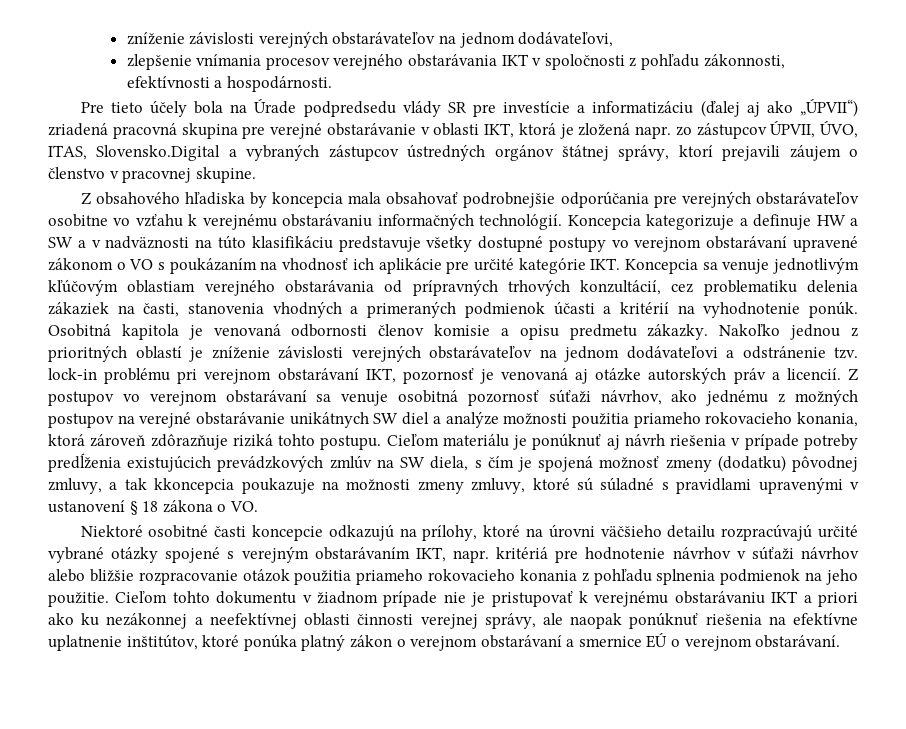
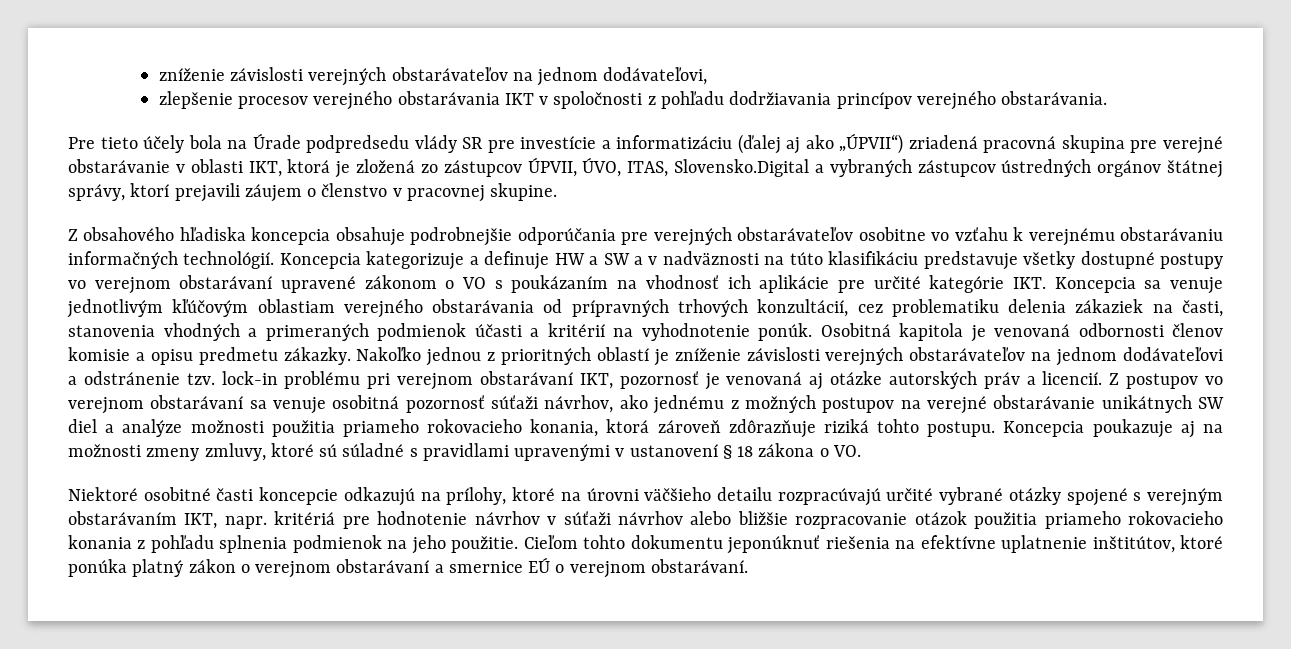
[196,54,262,66] vnímania -> (233, 100) none
[703,54,785,69] [126,76,332,92] zákonnosti, efektívnosti a hospodárnosti. -> [729,91,1108,110] dodržiavania princípov verejného obstarávania.
[635,126,671,139] napr. -> (415, 166) none
[249,192,459,208] by koncepcia mala obsahovať -> [251,227,405,246] koncepcia obsahuje
[386,433,858,450] [48,453,858,472] [48,478,315,494] Cieľom materiálu je ponúknuť aj návrh riešenia v prípade potreby predĺženia existujúcich prevádzkových zmlúv na SW diela, s čím je spojená možnosť zmeny (dodatku) pôvodnej zmluvy, a tak kkoncepcia poukazuje -> [1003,419,1195,438] Koncepcia poukazuje aj
[302,591,858,607] [48,612,699,629] v žiadnom prípade nie je pristupovať k verejnému obstarávaniu IKT a priori ako ku nezákonnej a neefektívnej oblasti činnosti verejnej správy, ale naopak ponúknuť -> [727,535,821,554] jeponúknuť

